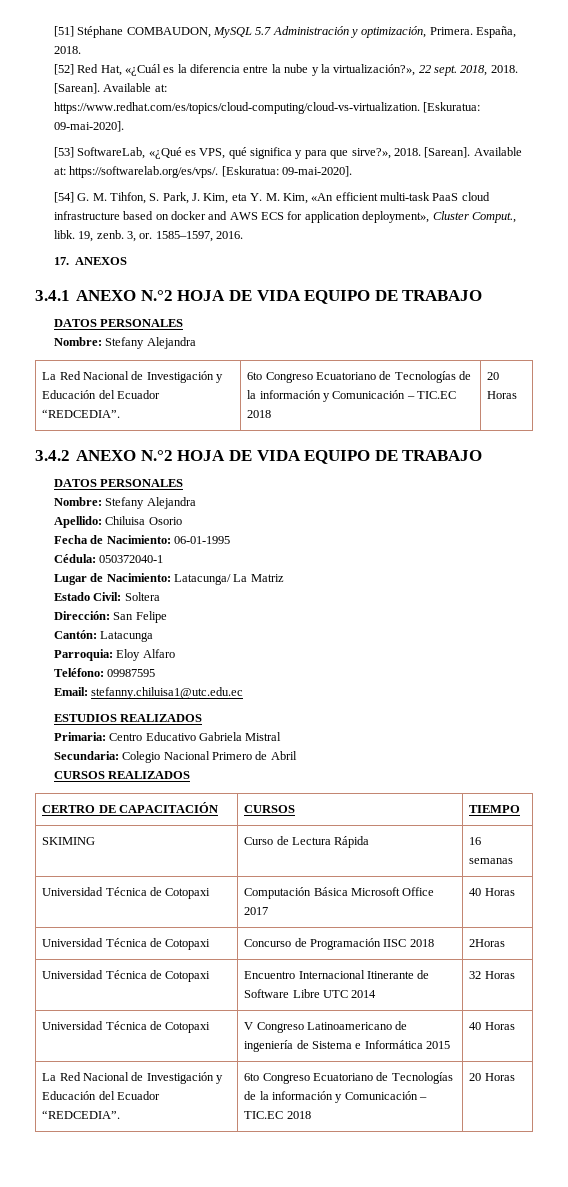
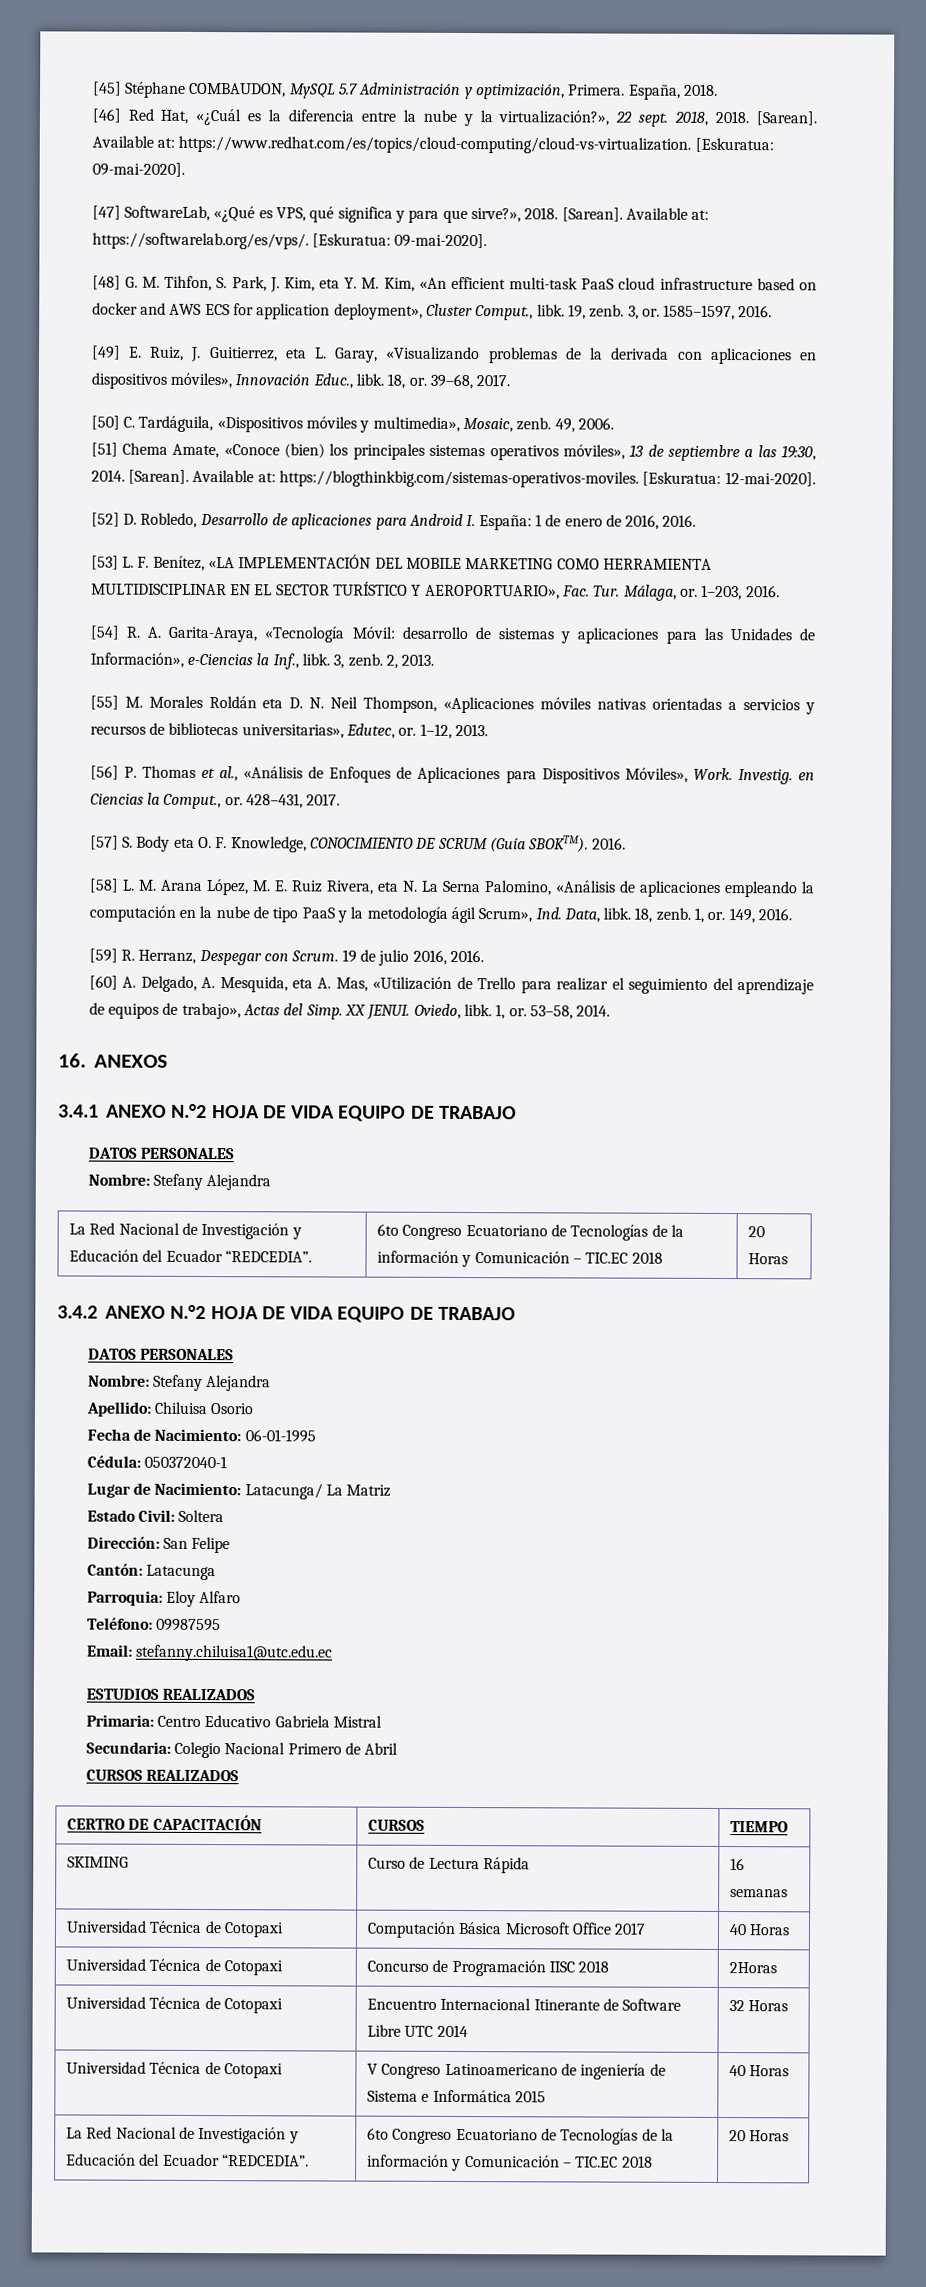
[53,26,74,37] [51] -> [92,81,122,96] [45]
[53,64,74,75] [52] -> [91,108,121,123] [46]
[53,147,74,158] [53] -> [91,205,121,220] [47]
[53,192,74,203] [54] -> [91,275,121,290] [48]
[53,257,69,265] 17. -> [91,345,817,365] [90,372,511,390] [90,415,614,433] [90,442,816,462] [90,469,816,488] [90,512,697,531] [90,554,712,572] [90,581,780,601] [89,625,815,644] [89,652,435,670] [89,695,816,715] [89,722,488,739] [89,765,816,785] [89,792,341,810] [89,835,626,853] [88,878,815,898] [88,905,793,924] [88,948,484,966] [88,975,815,995] [88,1002,611,1020] [58,1053,87,1068] [49] E. Ruiz, J. Guitierrez, eta L. Garay, «Visualizando problemas de la derivada con aplicaciones en dispositivos móviles», Innovación Educ., libk. 18, or. 39–68, 2017. // [50] C. Tardáguila, «Dispositivos móviles y multimedia», Mosaic, zenb. 49, 2006. // [51] Chema Amate, «Conoce (bien) los principales sistemas operativos móviles», 13 de septiembre a las 19:30, 2014. [Sarean]. Available at: https://blogthinkbig.com/sistemas-operativos-moviles. [Eskuratua: 12-mai-2020]. // [52] D. Robledo, Desarrollo de aplicaciones para Android I. España: 1 de enero de 2016, 2016. // [53] L. F. Benítez, «LA IMPLEMENTACIÓN DEL MOBILE MARKETING COMO HERRAMIENTA MULTIDISCIPLINAR EN EL SECTOR TURÍSTICO Y AEROPORTUARIO», Fac. Tur. Málaga, or. 1–203, 2016. // [54] R. A. Garita-Araya, «Tecnología Móvil: desarrollo de sistemas y aplicaciones para las Unidades de Información», e-Ciencias la Inf., libk. 3, zenb. 2, 2013. // [55] M. Morales Roldán eta D. N. Neil Thompson, «Aplicaciones móviles nativas orientadas a servicios y recursos de bibliotecas universitarias», Edutec, or. 1–12, 2013. // [56] P. Thomas et al., «Análisis de Enfoques de Aplicaciones para Dispositivos Móviles», Work. Investig. en Ciencias la Comput., or. 428–431, 2017. // [57] S. Body eta O. F. Knowledge, CONOCIMIENTO DE SCRUM (Guía SBOKTM). 2016. // [58] L. M. Arana López, M. E. Ruiz Rivera, eta N. La Serna Palomino, «Análisis de aplicaciones empleando la computación en la nube de tipo PaaS y la metodología ágil Scrum», Ind. Data, libk. 18, zenb. 1, or. 149, 2016. // [59] R. Herranz, Despegar con Scrum. 19 de julio 2016, 2016. // [60] A. Delgado, A. Mesquida, eta A. Mas, «Utilización de Trello para realizar el seguimiento del aprendizaje de equipos de trabajo», Actas del Simp. XX JENUI. Oviedo, libk. 1, or. 53–58, 2014. // 16.

